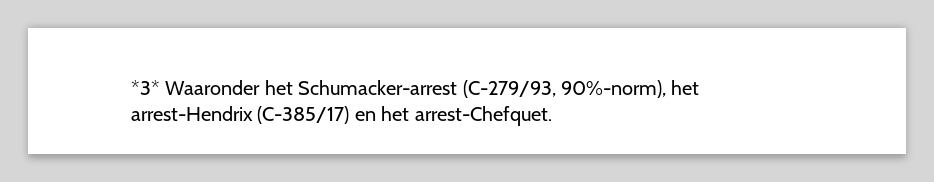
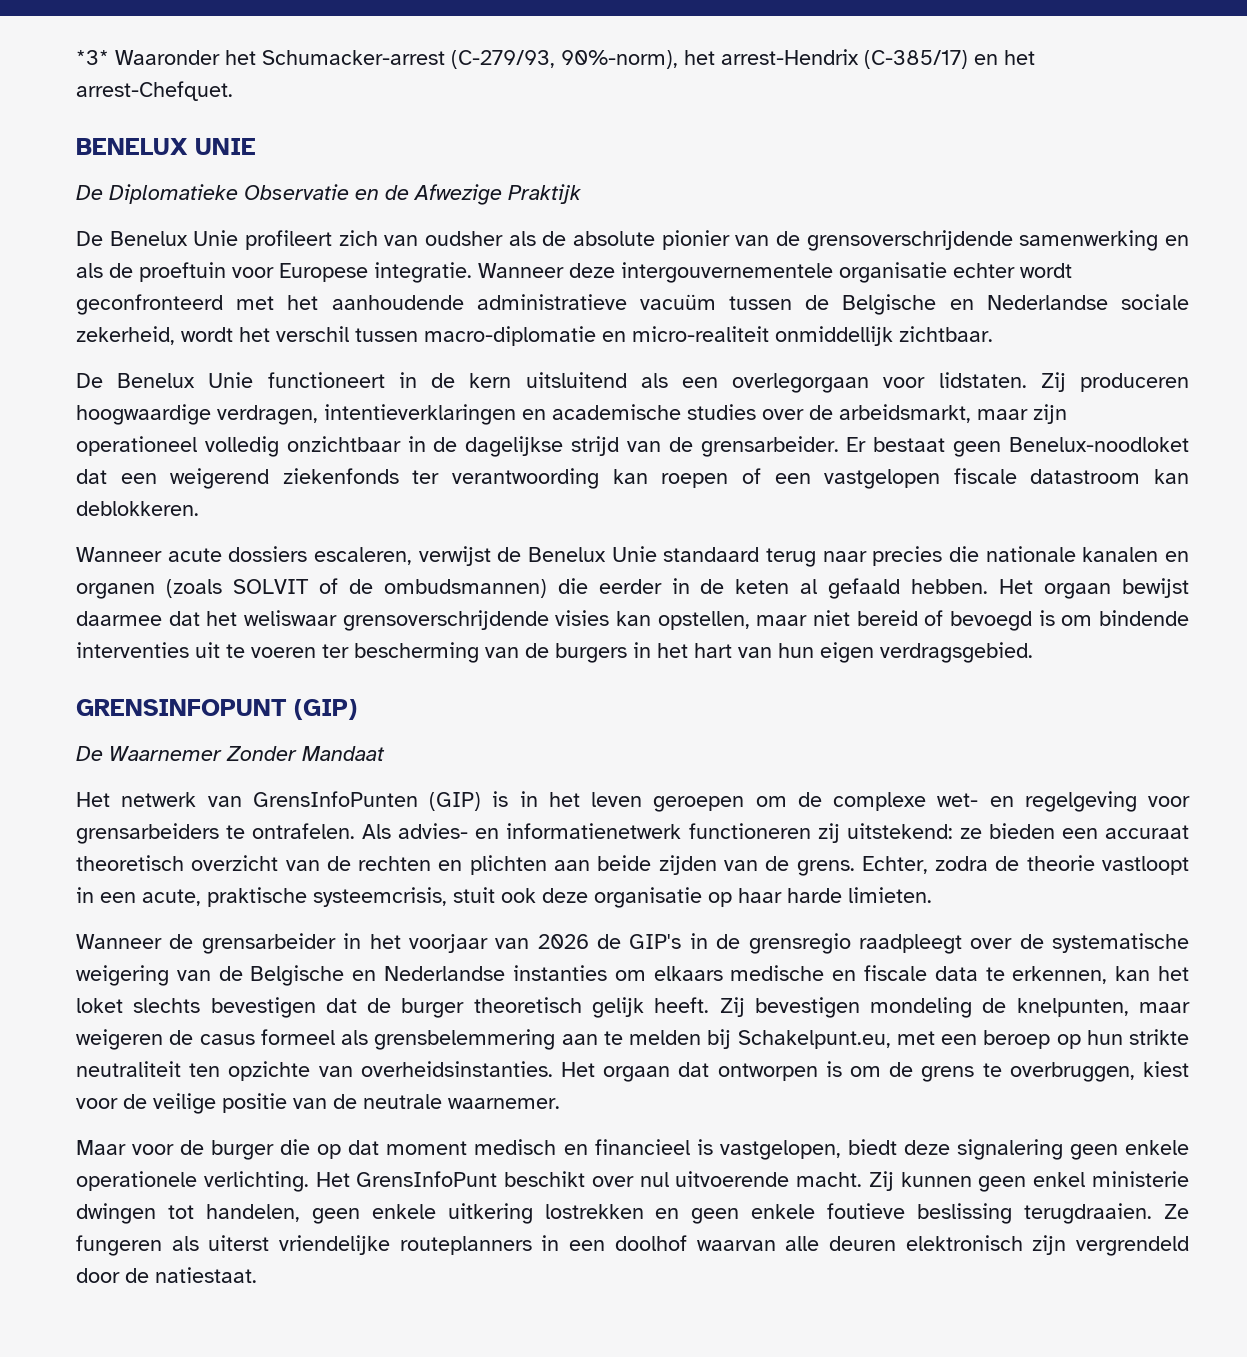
(552, 116) none -> [76,138,256,155] [76,184,581,205] [76,230,1189,251] [76,262,1072,283] [76,294,1189,315] [76,326,993,346] [76,372,1189,393] [76,404,1067,425] [76,436,1189,457] [76,468,1190,489] [76,501,199,516] [76,546,1189,567] [76,578,1189,599] [76,610,1189,631] [76,642,1033,663] [76,699,357,720] [76,746,385,761] [76,791,1190,812] [76,823,1190,844] [76,855,1189,876] [76,887,932,908] [76,933,1189,954] [76,965,1189,986] [76,997,1191,1018] [76,1029,1189,1050] [76,1061,1190,1082] [76,1093,560,1114] [76,1139,1189,1160] [76,1171,1189,1192] [76,1203,1189,1224] [76,1235,1190,1256] [76,1267,257,1283] // BENELUX UNIE // De Diplomatieke Observatie en de Afwezige Praktijk // De Benelux Unie profileert zich van oudsher als de absolute pionier van de grensoverschrijdende samenwerking en als de proeftuin voor Europese integratie. Wanneer deze intergouvernementele organisatie echter wordt geconfronteerd met het aanhoudende administratieve vacuüm tussen de Belgische en Nederlandse sociale zekerheid, wordt het verschil tussen macro-diplomatie en micro-realiteit onmiddellijk zichtbaar. // De Benelux Unie functioneert in de kern uitsluitend als een overlegorgaan voor lidstaten. Zij produceren hoogwaardige verdragen, intentieverklaringen en academische studies over de arbeidsmarkt, maar zijn operationeel volledig onzichtbaar in de dagelijkse strijd van de grensarbeider. Er bestaat geen Benelux-noodloket dat een weigerend ziekenfonds ter verantwoording kan roepen of een vastgelopen fiscale datastroom kan deblokkeren. // Wanneer acute dossiers escaleren, verwijst de Benelux Unie standaard terug naar precies die nationale kanalen en organen (zoals SOLVIT of de ombudsmannen) die eerder in de keten al gefaald hebben. Het orgaan bewijst daarmee dat het weliswaar grensoverschrijdende visies kan opstellen, maar niet bereid of bevoegd is om bindende interventies uit te voeren ter bescherming van de burgers in het hart van hun eigen verdragsgebied. // GRENSINFOPUNT (GIP) // De Waarnemer Zonder Mandaat // Het netwerk van GrensInfoPunten (GIP) is in het leven geroepen om de complexe wet- en regelgeving voor grensarbeiders te ontrafelen. Als advies- en informatienetwerk functioneren zij uitstekend: ze bieden een accuraat theoretisch overzicht van de rechten en plichten aan beide zijden van de grens. Echter, zodra de theorie vastloopt in een acute, praktische systeemcrisis, stuit ook deze organisatie op haar harde limieten. // Wanneer de grensarbeider in het voorjaar van 2026 de GIP's in de grensregio raadpleegt over de systematische weigering van de Belgische en Nederlandse instanties om elkaars medische en fiscale data te erkennen, kan het loket slechts bevestigen dat de burger theoretisch gelijk heeft. Zij bevestigen mondeling de knelpunten, maar weigeren de casus formeel als grensbelemmering aan te melden bij Schakelpunt.eu, met een beroep op hun strikte neutraliteit ten opzichte van overheidsinstanties. Het orgaan dat ontworpen is om de grens te overbruggen, kiest voor de veilige positie van de neutrale waarnemer. // Maar voor de burger die op dat moment medisch en financieel is vastgelopen, biedt deze signalering geen enkele operationele verlichting. Het GrensInfoPunt beschikt over nul uitvoerende macht. Zij kunnen geen enkel ministerie dwingen tot handelen, geen enkele uitkering lostrekken en geen enkele foutieve beslissing terugdraaien. Ze fungeren als uiterst vriendelijke routeplanners in een doolhof waarvan alle deuren elektronisch zijn vergrendeld door de natiestaat.

